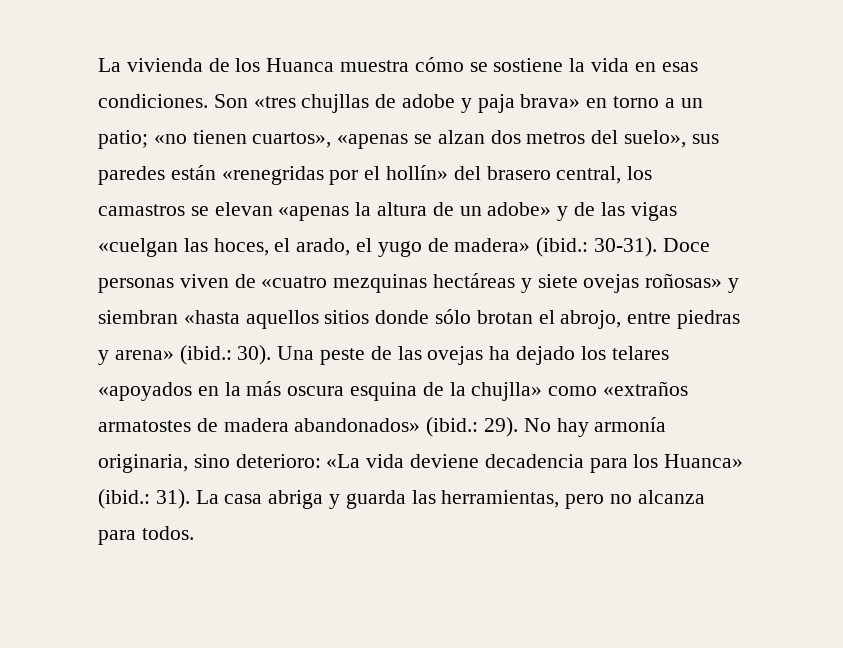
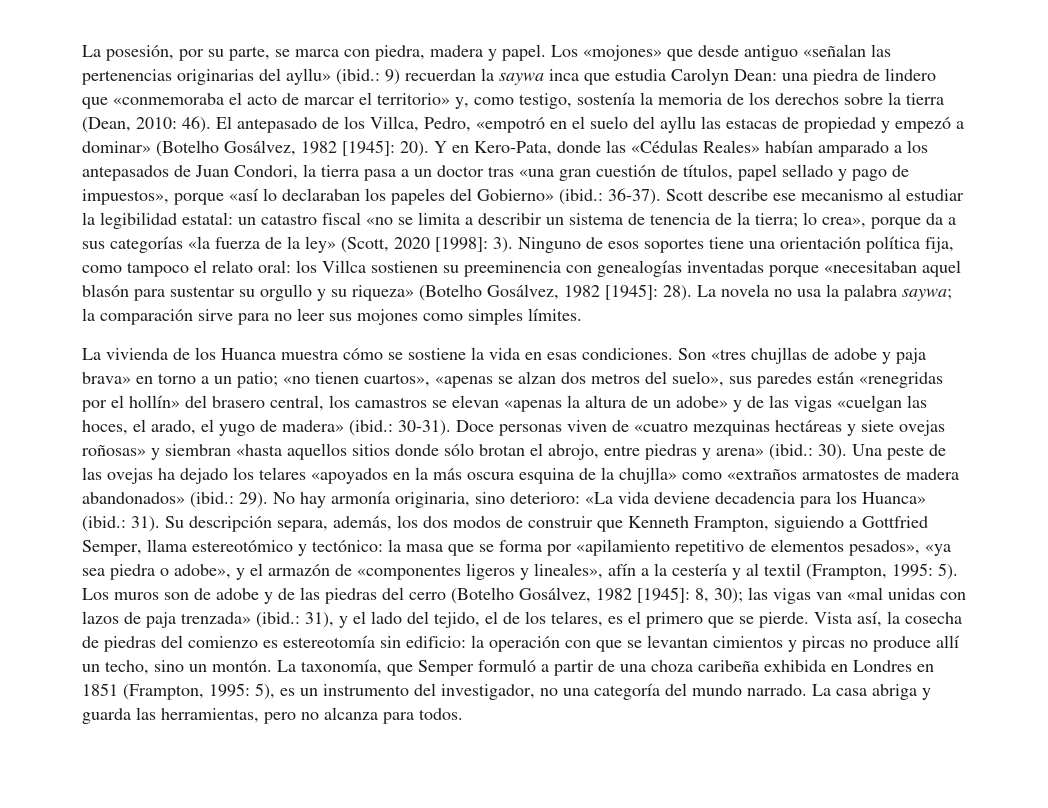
[98,58,121,72] La -> [82,44,891,61] [82,68,936,85] [82,92,944,109] [82,116,964,133] [82,140,928,157] [82,164,909,181] [82,188,964,205] [82,212,956,229] [82,236,954,253] [82,260,961,277] [82,284,952,301] [82,308,582,325] [82,348,101,360] La posesión, por su parte, se marca con piedra, madera y papel. Los «mojones» que desde antiguo «señalan las pertenencias originarias del ayllu» (ibid.: 9) recuerdan la saywa inca que estudia Carolyn Dean: una piedra de lindero que «conmemoraba el acto de marcar el territorio» y, como testigo, sostenía la memoria de los derechos sobre la tierra (Dean, 2010: 46). El antepasado de los Villca, Pedro, «empotró en el suelo del ayllu las estacas de propiedad y empezó a dominar» (Botelho Gosálvez, 1982 [1945]: 20). Y en Kero-Pata, donde las «Cédulas Reales» habían amparado a los antepasados de Juan Condori, la tierra pasa a un doctor tras «una gran cuestión de títulos, papel sellado y pago de impuestos», porque «así lo declaraban los papeles del Gobierno» (ibid.: 36-37). Scott describe ese mecanismo al estudiar la legibilidad estatal: un catastro fiscal «no se limita a describir un sistema de tenencia de la tierra; lo crea», porque da a sus categorías «la fuerza de la ley» (Scott, 2020 [1998]: 3). Ninguno de esos soportes tiene una orientación política fija, como tampoco el relato oral: los Villca sostienen su preeminencia con genealogías inventadas porque «necesitaban aquel blasón para sustentar su orgullo y su riqueza» (Botelho Gosálvez, 1982 [1945]: 28). La novela no usa la palabra saywa; la comparación sirve para no leer sus mojones como simples límites. // La
(190, 499) none -> [165,515,928,532] [82,539,951,556] [82,563,958,580] [82,587,966,604] [82,611,962,628] [82,635,959,652] [82,659,934,676] [82,683,807,700] Su descripción separa, además, los dos modos de construir que Kenneth Frampton, siguiendo a Gottfried Semper, llama estereotómico y tectónico: la masa que se forma por «apilamiento repetitivo de elementos pesados», «ya sea piedra o adobe», y el armazón de «componentes ligeros y lineales», afín a la cestería y al textil (Frampton, 1995: 5). Los muros son de adobe y de las piedras del cerro (Botelho Gosálvez, 1982 [1945]: 8, 30); las vigas van «mal unidas con lazos de paja trenzada» (ibid.: 31), y el lado del tejido, el de los telares, es el primero que se pierde. Vista así, la cosecha de piedras del comienzo es estereotomía sin edificio: la operación con que se levantan cimientos y pircas no produce allí un techo, sino un montón. La taxonomía, que Semper formuló a partir de una choza caribeña exhibida en Londres en 1851 (Frampton, 1995: 5), es un instrumento del investigador, no una categoría del mundo narrado.

